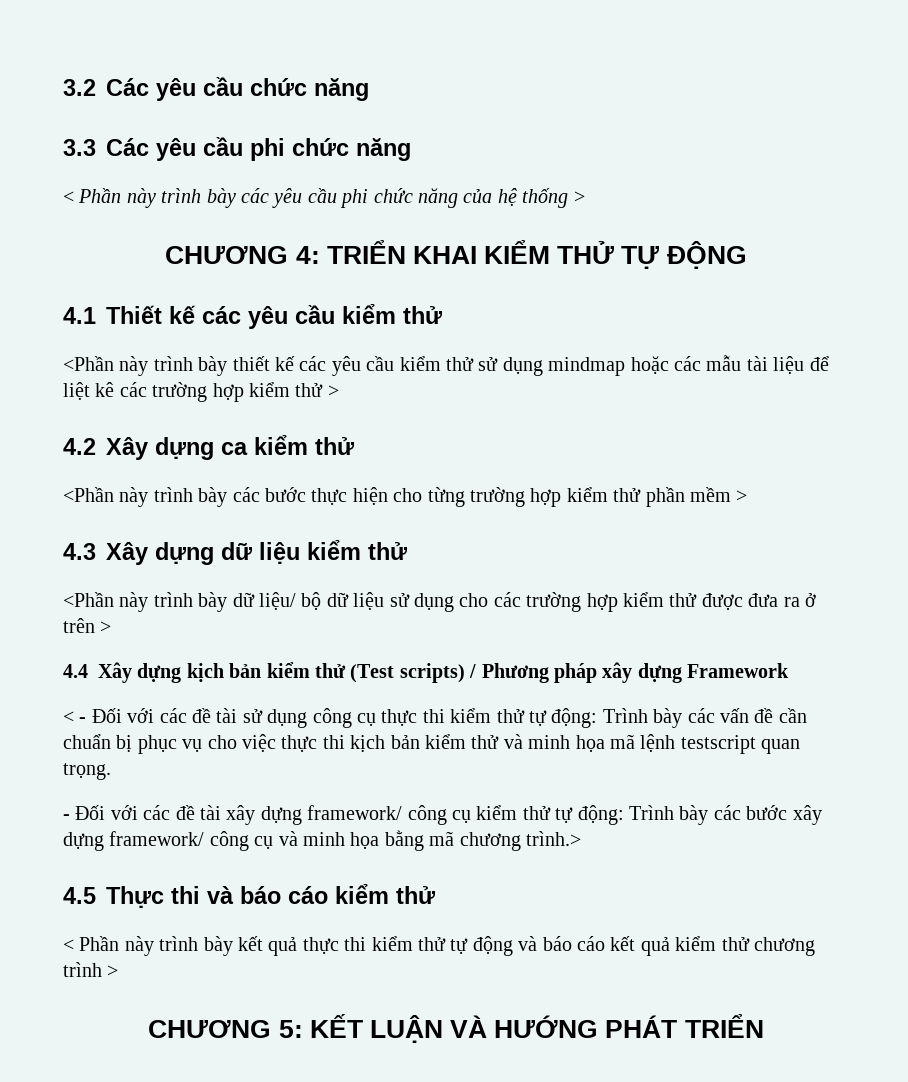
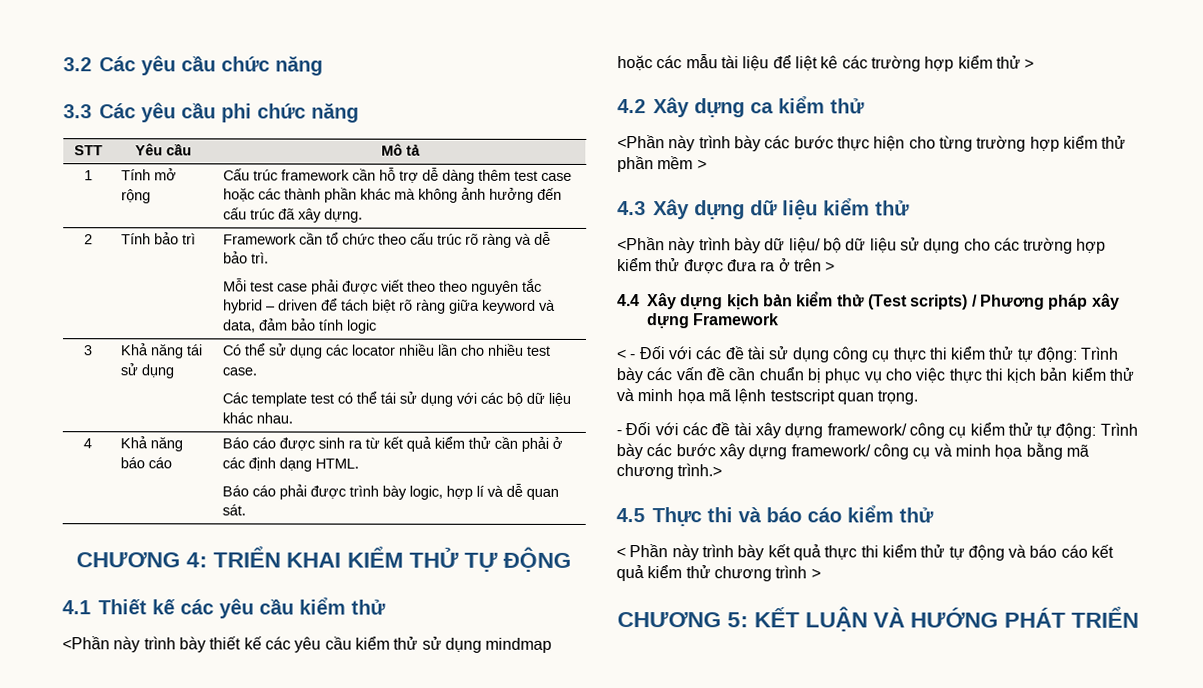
[63,188,585,208] // < Phần này trình bày các yêu cầu phi chức năng của hệ thống > -> [73,145,103,156] [134,143,192,156] [380,143,421,156] [83,170,93,181] [120,168,177,181] [120,189,151,204] [222,167,572,184] [222,187,562,203] [222,207,363,223] [83,234,93,245] [120,232,196,245] [222,231,551,248] [222,251,269,264] [222,278,542,295] [222,298,556,314] [222,318,377,334] [82,345,92,356] [119,343,202,359] [119,363,174,379] [221,343,550,359] [221,367,257,376] [221,391,571,407] [221,412,293,424] [82,438,92,449] [119,436,183,452] [119,457,172,469] [221,436,563,452] [221,457,359,472] [221,483,559,500] [221,504,246,516] // STT | Yêu cầu | Mô tả // 1 | Tính mở rộng | Cấu trúc framework cần hỗ trợ dễ dàng thêm test case hoặc các thành phần khác mà không ảnh hưởng đến cấu trúc đã xây dựng. // 2 | Tính bảo trì | Framework cần tổ chức theo cấu trúc rõ ràng và dễ bảo trì. // Mỗi test case phải được viết theo theo nguyên tắc hybrid – driven để tách biệt rõ ràng giữa keyword và data, đảm bảo tính logic // 3 | Khả năng tái sử dụng | Có thể sử dụng các locator nhiều lần cho nhiều test case. // Các template test có thể tái sử dụng với các bộ dữ liệu khác nhau. // 4 | Khả năng báo cáo | Báo cáo được sinh ra từ kết quả kiểm thử cần phải ở các định dạng HTML. // Báo cáo phải được trình bày logic, hợp lí và dễ quan sát.

